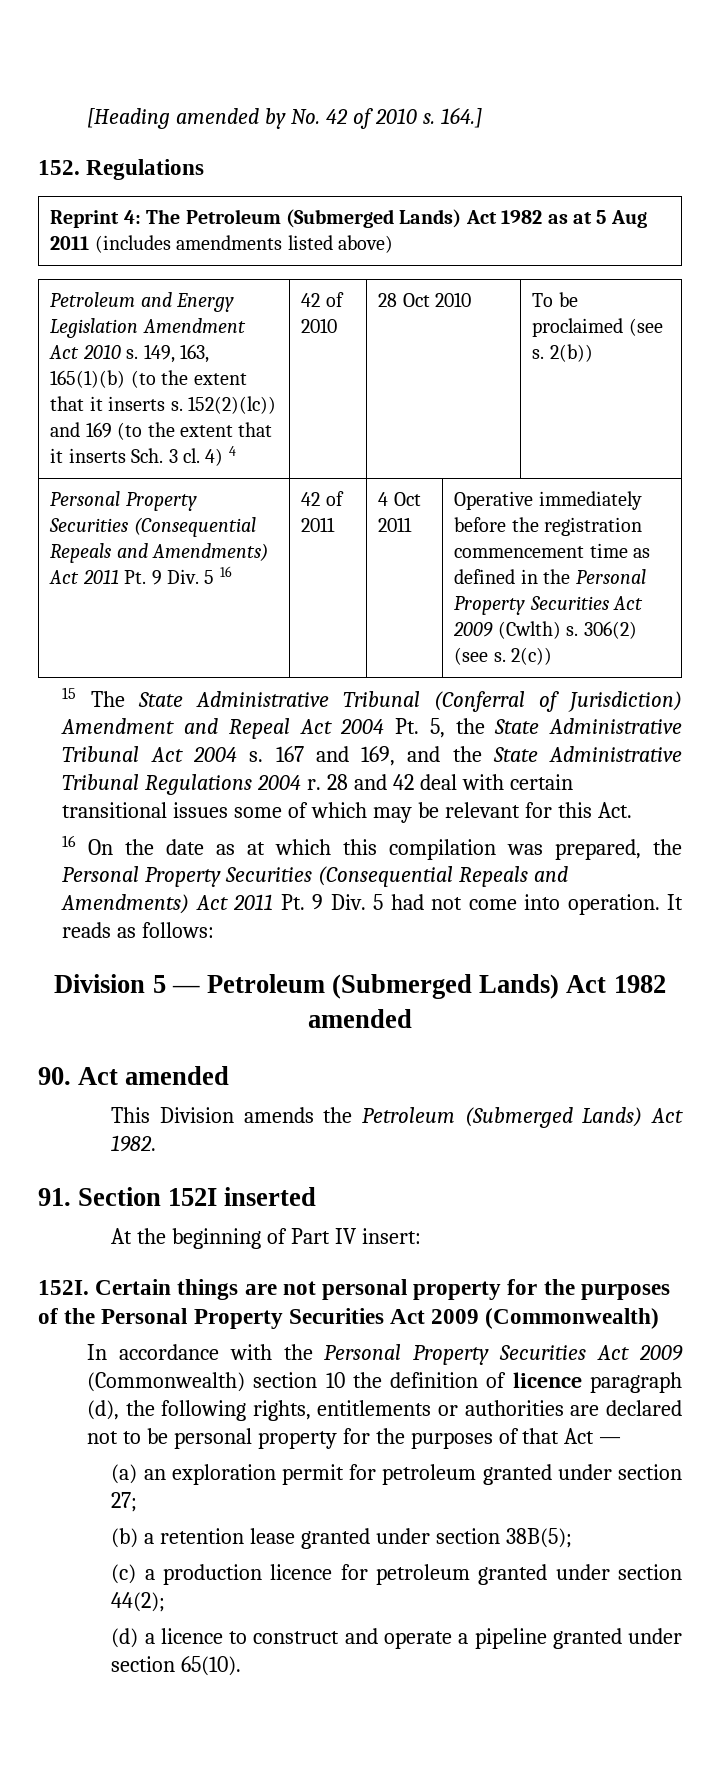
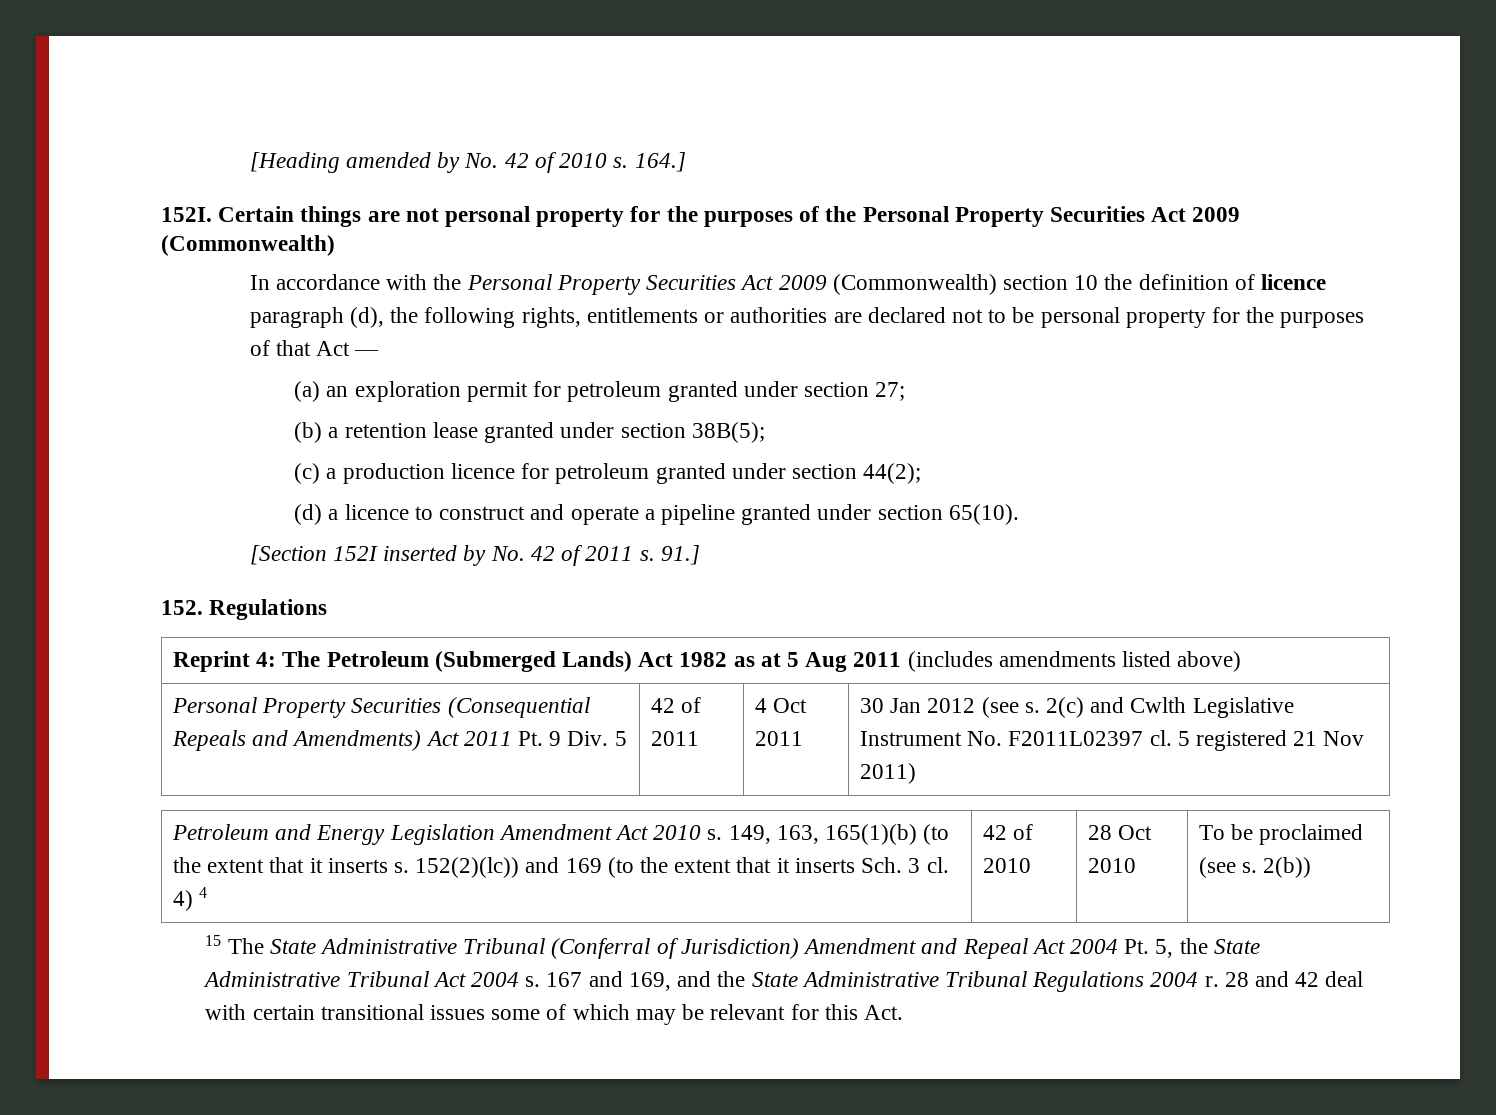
[38,159,205,180] [50,209,647,228] [50,235,393,253] [50,292,235,312] [50,318,246,338] [49,344,209,363] [50,370,247,388] [50,396,276,414] [50,422,273,440] [50,446,236,466] [301,292,344,307] [301,318,338,333] [378,292,472,307] [532,292,578,307] [532,318,663,337] [532,344,593,362] [50,491,197,511] [49,517,256,537] [50,543,269,563] [49,566,232,585] [301,491,344,506] [301,517,336,532] [378,492,421,506] [378,517,413,532] [454,491,642,510] [454,517,643,536] [454,543,651,558] [454,569,646,584] [454,596,644,615] [453,621,637,639] [454,647,553,665] [62,687,682,712] [61,718,683,739] [62,746,682,766] [62,774,573,795] [62,802,632,823] [62,835,682,860] [62,866,569,887] [61,894,683,915] [62,922,215,938] [54,974,666,999] [308,1009,412,1028] [38,1066,230,1085] [111,1107,684,1128] [111,1135,157,1152] [38,1187,317,1206] [111,1228,422,1249] // 152. Regulations // Reprint 4: The Petroleum (Submerged Lands) Act 1982 as at 5 Aug 2011 (includes amendments listed above) // Petroleum and Energy Legislation Amendment Act 2010 s. 149, 163, 165(1)(b) (to the extent that it inserts s. 152(2)(lc)) and 169 (to the extent that it inserts Sch. 3 cl. 4) 4 | 42 of 2010 | 28 Oct 2010 | To be proclaimed (see s. 2(b)) // Personal Property Securities (Consequential Repeals and Amendments) Act 2011 Pt. 9 Div. 5 16 | 42 of 2011 | 4 Oct 2011 | Operative immediately before the registration commencement time as defined in the Personal Property Securities Act 2009 (Cwlth) s. 306(2) (see s. 2(c)) // 15 The State Administrative Tribunal (Conferral of Jurisdiction) Amendment and Repeal Act 2004 Pt. 5, the State Administrative Tribunal Act 2004 s. 167 and 169, and the State Administrative Tribunal Regulations 2004 r. 28 and 42 deal with certain transitional issues some of which may be relevant for this Act. // 16 On the date as at which this compilation was prepared, the Personal Property Securities (Consequential Repeals and Amendments) Act 2011 Pt. 9 Div. 5 had not come into operation. It reads as follows: // Division 5 — Petroleum (Submerged Lands) Act 1982 amended // 90. Act amended // This Division amends the Petroleum (Submerged Lands) Act 1982. // 91. Section 152I inserted // At the beginning of Part IV insert: -> (686, 162) none
(242, 1666) none -> [249,545,700,566] [161,599,328,620] [172,651,1242,672] [171,697,590,718] [171,730,627,751] [650,697,702,713] [650,731,699,746] [754,698,808,713] [754,731,803,746] [859,697,1294,718] [859,730,1365,751] [859,763,916,784] [171,824,950,845] [172,857,949,878] [172,887,208,911] [982,824,1034,840] [982,858,1031,873] [1087,825,1153,840] [1087,858,1136,873] [1198,824,1364,845] [1198,857,1312,878] [205,935,1260,959] [203,971,1364,992] [205,1004,903,1025] // [Section 152I inserted by No. 42 of 2011 s. 91.] // 152. Regulations // Reprint 4: The Petroleum (Submerged Lands) Act 1982 as at 5 Aug 2011 (includes amendments listed above) // Personal Property Securities (Consequential Repeals and Amendments) Act 2011 Pt. 9 Div. 5 | 42 of 2011 | 4 Oct 2011 | 30 Jan 2012 (see s. 2(c) and Cwlth Legislative Instrument No. F2011L02397 cl. 5 registered 21 Nov 2011) // Petroleum and Energy Legislation Amendment Act 2010 s. 149, 163, 165(1)(b) (to the extent that it inserts s. 152(2)(lc)) and 169 (to the extent that it inserts Sch. 3 cl. 4) 4 | 42 of 2010 | 28 Oct 2010 | To be proclaimed (see s. 2(b)) // 15 The State Administrative Tribunal (Conferral of Jurisdiction) Amendment and Repeal Act 2004 Pt. 5, the State Administrative Tribunal Act 2004 s. 167 and 169, and the State Administrative Tribunal Regulations 2004 r. 28 and 42 deal with certain transitional issues some of which may be relevant for this Act.

